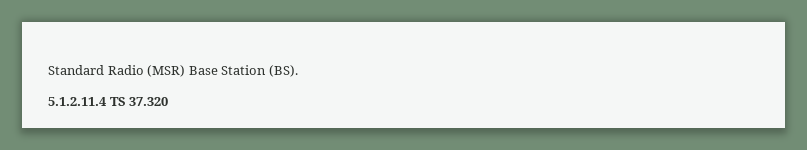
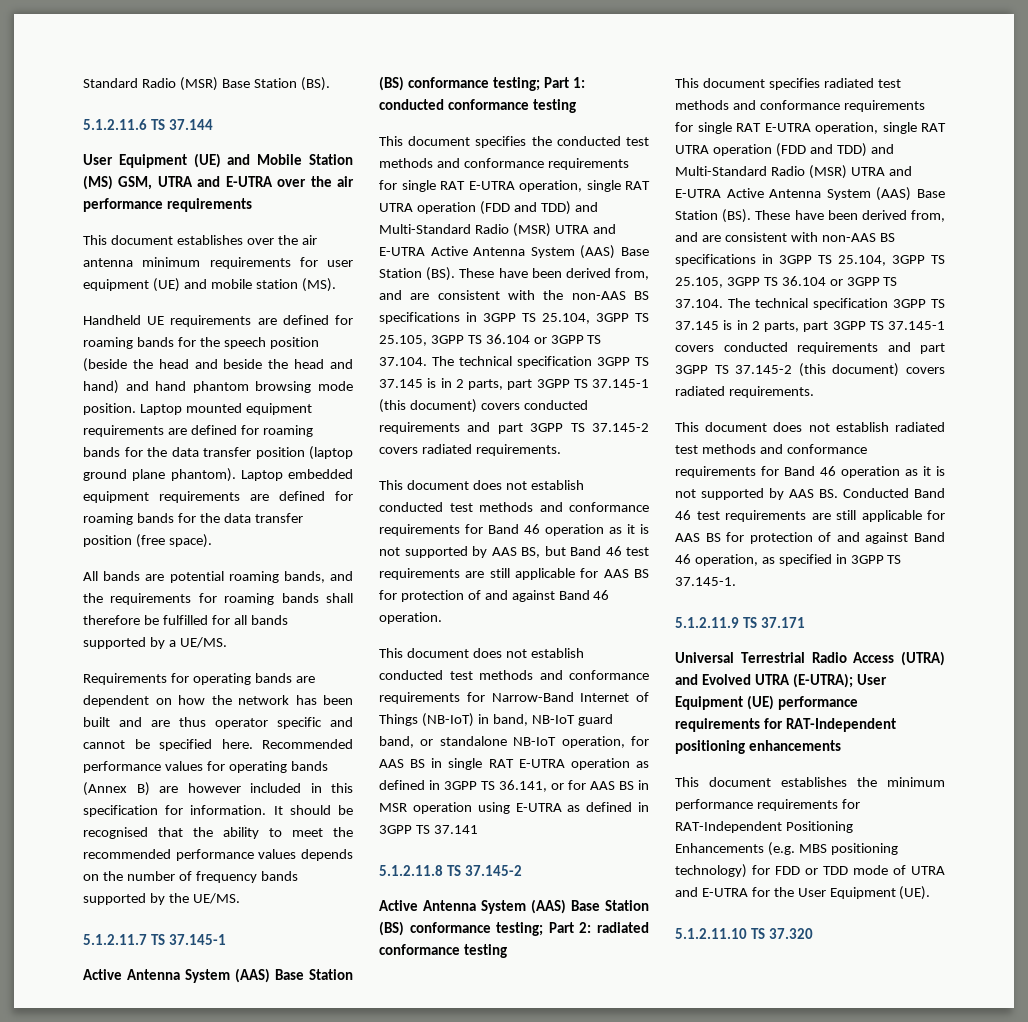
[48,97,107,106] 5.1.2.11.4 -> [83,119,213,130] [83,153,354,168] [83,175,355,190] [83,198,252,212] [83,235,317,245] [83,257,353,269] [83,278,336,292] [83,315,353,327] [83,337,319,349] [83,358,353,372] [83,380,353,394] [83,403,312,415] [83,425,313,437] [83,446,353,460] [83,468,353,482] [83,491,353,503] [83,513,303,525] [83,534,212,548] [83,571,353,583] [83,593,353,605] [83,615,288,625] [83,637,227,649] [83,673,315,685] [83,695,353,707] [83,717,353,729] [83,739,353,751] [83,761,328,773] [83,782,353,796] [83,805,353,817] [83,827,353,839] [83,849,353,861] [83,871,298,883] [83,893,240,905] [83,934,226,945] [83,968,353,983] [379,76,585,91] [379,99,576,113] [379,136,649,148] [379,158,629,170] [379,180,650,192] [379,201,598,215] [379,223,616,237] [379,245,649,259] [379,267,649,281] [379,290,649,300] [379,312,649,324] [379,334,602,346] [379,356,649,368] [379,378,649,390] [379,399,588,413] [379,422,649,434] [379,444,561,456] [379,480,584,490] [379,502,649,512] [379,524,649,536] [379,546,649,558] [379,568,649,580] [379,590,610,602] [379,612,442,624] [379,648,584,658] [379,670,649,680] [379,692,649,704] [379,713,613,727] [379,736,649,748] [379,758,649,770] [379,780,649,792] [379,802,649,814] [379,825,478,834] [379,865,522,876] [379,899,649,914] [379,921,649,936] [379,944,507,958] [675,78,901,90] [675,100,925,112] [675,122,946,134] [675,143,894,157] [675,165,912,179] [675,187,945,201] [675,209,945,223] [675,232,895,242] [675,254,945,266] [675,276,898,288] [675,298,945,310] [675,320,945,332] [675,342,945,354] [675,363,945,377] [675,386,814,398] [675,422,945,432] [675,444,867,454] [675,466,945,478] [675,488,945,500] [675,510,945,522] [675,532,945,544] [675,554,902,566] [675,577,736,586] [675,617,805,628] [675,651,945,666] [675,673,887,688] [675,695,858,710] [675,718,896,732] [675,740,841,754] [675,777,945,787] [675,799,860,811] [675,821,853,833] [675,842,898,856] [675,864,945,878] [675,886,931,900] [675,928,747,939] 5.1.2.11.6 TS 37.144 // User Equipment (UE) and Mobile Station (MS) GSM, UTRA and E-UTRA over the air performance requirements // This document establishes over the air antenna minimum requirements for user equipment (UE) and mobile station (MS). // Handheld UE requirements are defined for roaming bands for the speech position (beside the head and beside the head and hand) and hand phantom browsing mode position. Laptop mounted equipment requirements are defined for roaming bands for the data transfer position (laptop ground plane phantom). Laptop embedded equipment requirements are defined for roaming bands for the data transfer position (free space). // All bands are potential roaming bands, and the requirements for roaming bands shall therefore be fulfilled for all bands supported by a UE/MS. // Requirements for operating bands are dependent on how the network has been built and are thus operator specific and cannot be specified here. Recommended performance values for operating bands (Annex B) are however included in this specification for information. It should be recognised that the ability to meet the recommended performance values depends on the number of frequency bands supported by the UE/MS. // 5.1.2.11.7 TS 37.145-1 // Active Antenna System (AAS) Base Station (BS) conformance testing; Part 1: conducted conformance testing // This document specifies the conducted test methods and conformance requirements for single RAT E-UTRA operation, single RAT UTRA operation (FDD and TDD) and Multi-Standard Radio (MSR) UTRA and E-UTRA Active Antenna System (AAS) Base Station (BS). These have been derived from, and are consistent with the non-AAS BS specifications in 3GPP TS 25.104, 3GPP TS 25.105, 3GPP TS 36.104 or 3GPP TS 37.104. The technical specification 3GPP TS 37.145 is in 2 parts, part 3GPP TS 37.145-1 (this document) covers conducted requirements and part 3GPP TS 37.145-2 covers radiated requirements. // This document does not establish conducted test methods and conformance requirements for Band 46 operation as it is not supported by AAS BS, but Band 46 test requirements are still applicable for AAS BS for protection of and against Band 46 operation. // This document does not establish conducted test methods and conformance requirements for Narrow-Band Internet of Things (NB-IoT) in band, NB-IoT guard band, or standalone NB-IoT operation, for AAS BS in single RAT E-UTRA operation as defined in 3GPP TS 36.141, or for AAS BS in MSR operation using E-UTRA as defined in 3GPP TS 37.141 // 5.1.2.11.8 TS 37.145-2 // Active Antenna System (AAS) Base Station (BS) conformance testing; Part 2: radiated conformance testing // This document specifies radiated test methods and conformance requirements for single RAT E-UTRA operation, single RAT UTRA operation (FDD and TDD) and Multi-Standard Radio (MSR) UTRA and E-UTRA Active Antenna System (AAS) Base Station (BS). These have been derived from, and are consistent with non-AAS BS specifications in 3GPP TS 25.104, 3GPP TS 25.105, 3GPP TS 36.104 or 3GPP TS 37.104. The technical specification 3GPP TS 37.145 is in 2 parts, part 3GPP TS 37.145-1 covers conducted requirements and part 3GPP TS 37.145-2 (this document) covers radiated requirements. // This document does not establish radiated test methods and conformance requirements for Band 46 operation as it is not supported by AAS BS. Conducted Band 46 test requirements are still applicable for AAS BS for protection of and against Band 46 operation, as specified in 3GPP TS 37.145-1. // 5.1.2.11.9 TS 37.171 // Universal Terrestrial Radio Access (UTRA) and Evolved UTRA (E-UTRA); User Equipment (UE) performance requirements for RAT-Independent positioning enhancements // This document establishes the minimum performance requirements for RAT-Independent Positioning Enhancements (e.g. MBS positioning technology) for FDD or TDD mode of UTRA and E-UTRA for the User Equipment (UE). // 5.1.2.11.10

